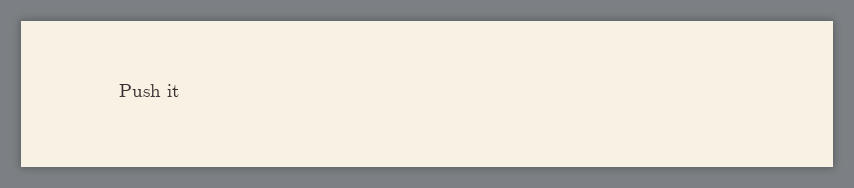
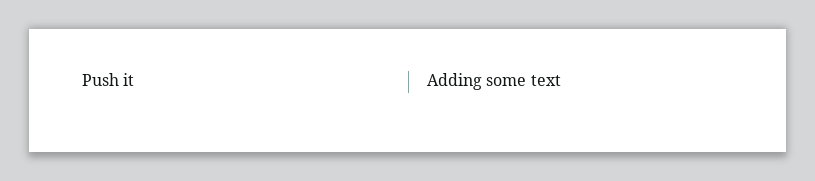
(179, 90) none -> [427,73,561,90] // Adding some text

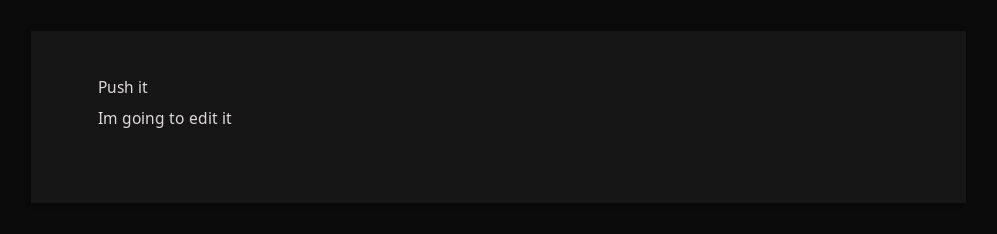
[427,73,561,90] Adding some text -> [98,112,232,128] Im going to edit it

